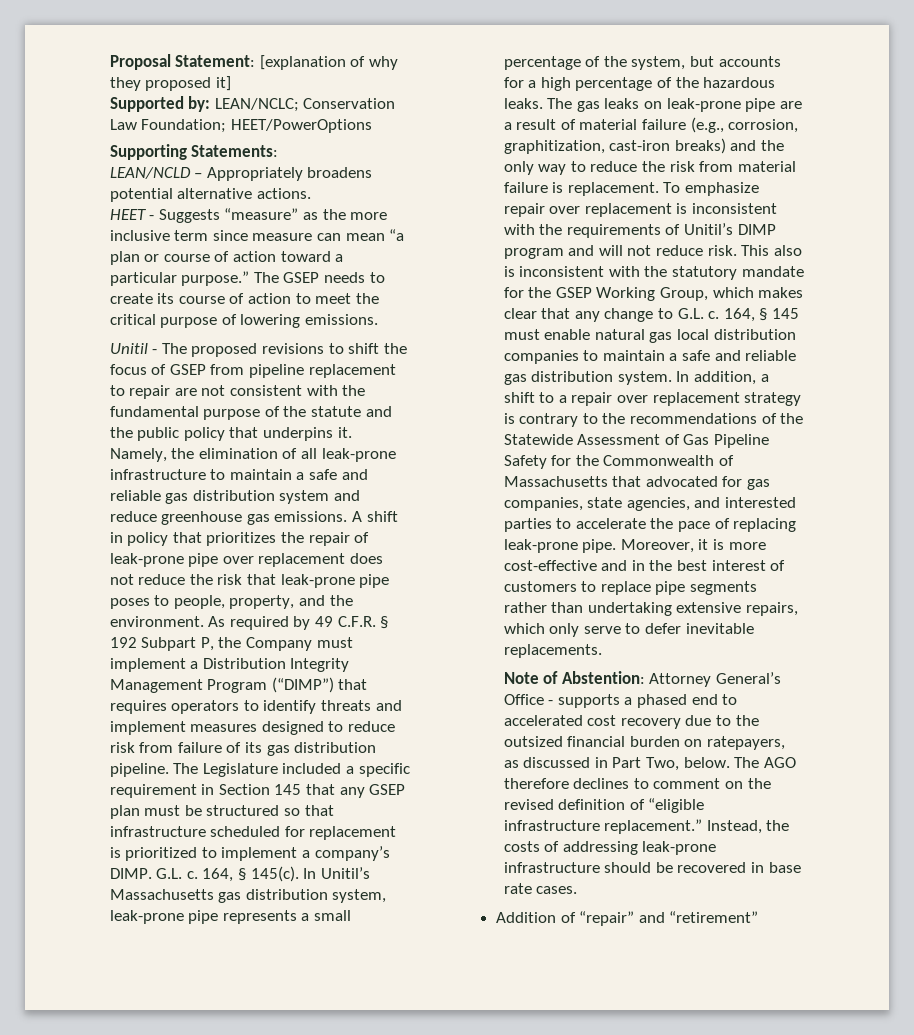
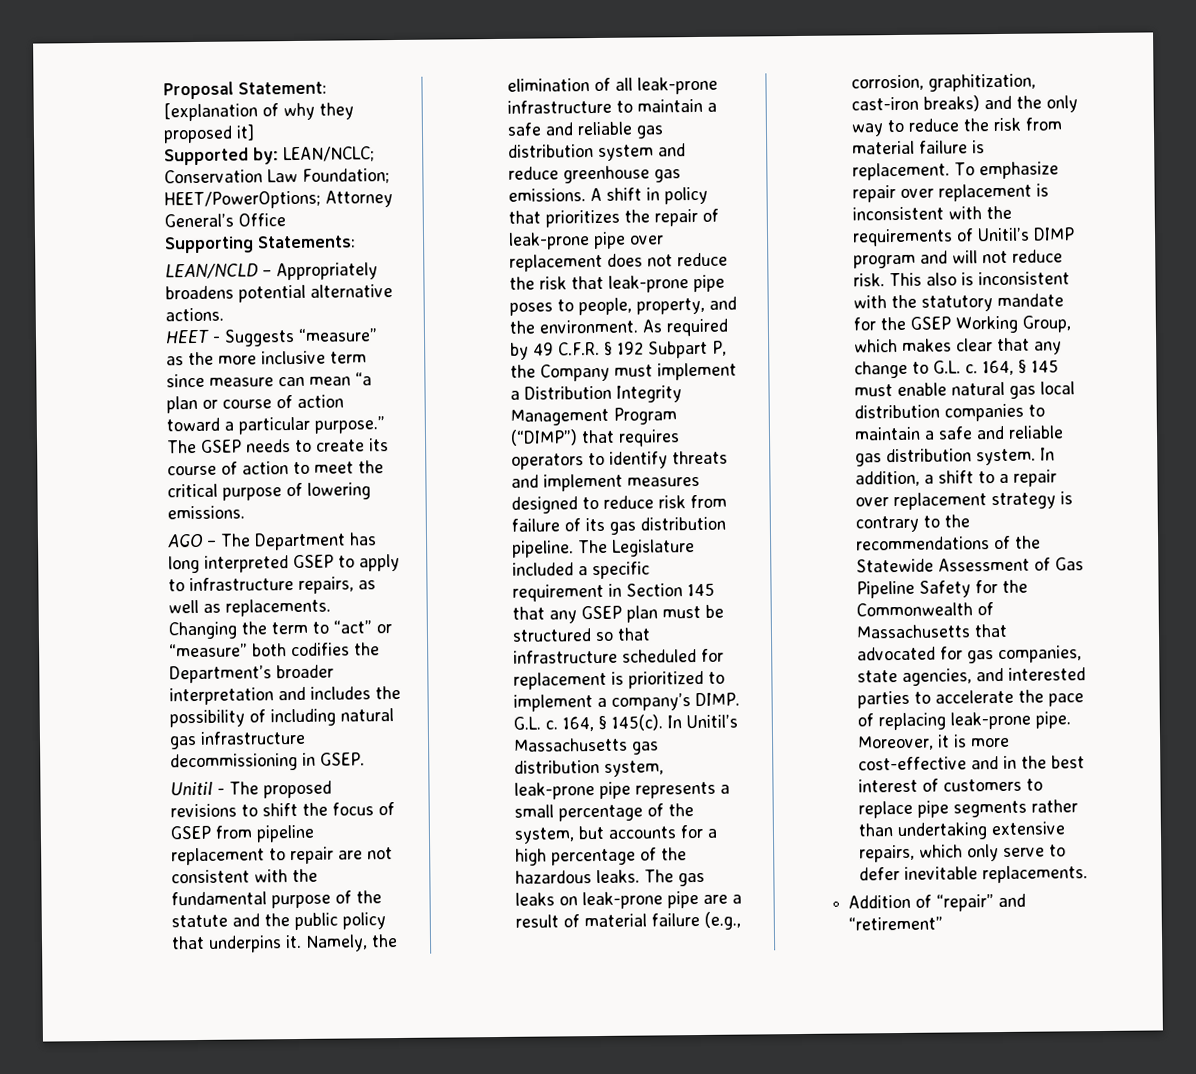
[230,119,372,133] HEET/PowerOptions -> [164,190,394,210] [164,213,287,228] HEET/PowerOptions; Attorney General’s Office
(379, 319) none -> [167,532,378,551] [168,553,401,574] [168,576,377,594] [168,598,332,617] [168,620,393,640] [169,642,381,658] [169,664,335,684] [169,685,402,706] [169,708,395,728] [169,730,307,750] [170,752,366,772] // AGO – The Department has long interpreted GSEP to apply to infrastructure repairs, as well as replacements. Changing the term to “act” or “measure” both codifies the Department’s broader interpretation and includes the possibility of including natural gas infrastructure decommissioning in GSEP.
[503,671,782,687] [503,694,738,708] [503,715,759,729] [503,736,786,750] [503,757,796,771] [503,778,771,789] [503,798,705,813] [503,819,790,834] [503,841,717,855] [503,862,801,873] [503,883,578,894] // Note of Abstention: Attorney General’s Office - supports a phased end to accelerated cost recovery due to the outsized financial burden on ratepayers, as discussed in Part Two, below. The AGO therefore declines to comment on the revised definition of “eligible infrastructure replacement.” Instead, the costs of addressing leak-prone infrastructure should be recovered in base rate cases. -> (1089, 874) none

